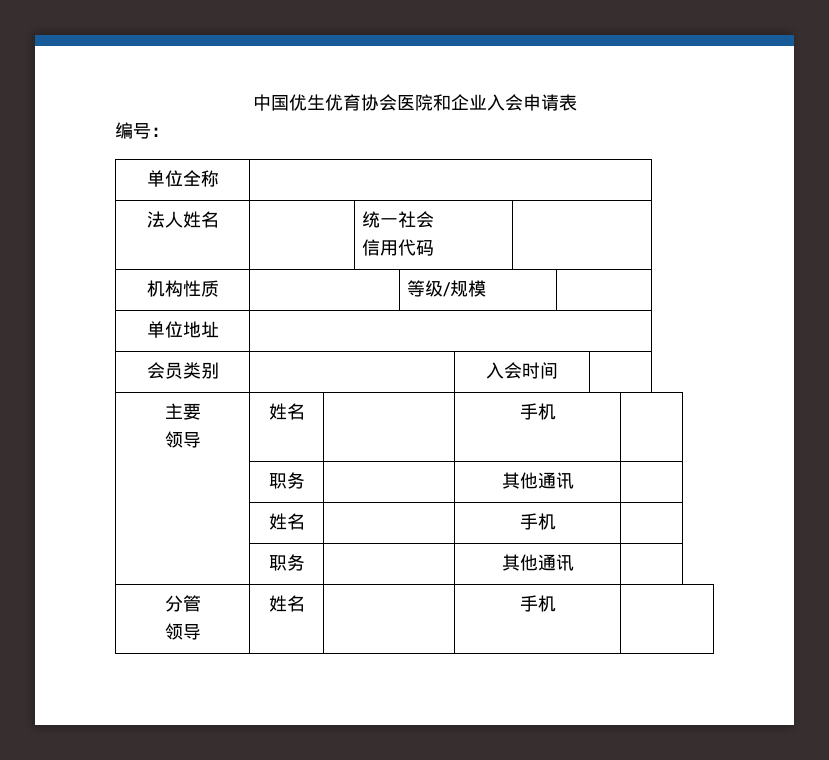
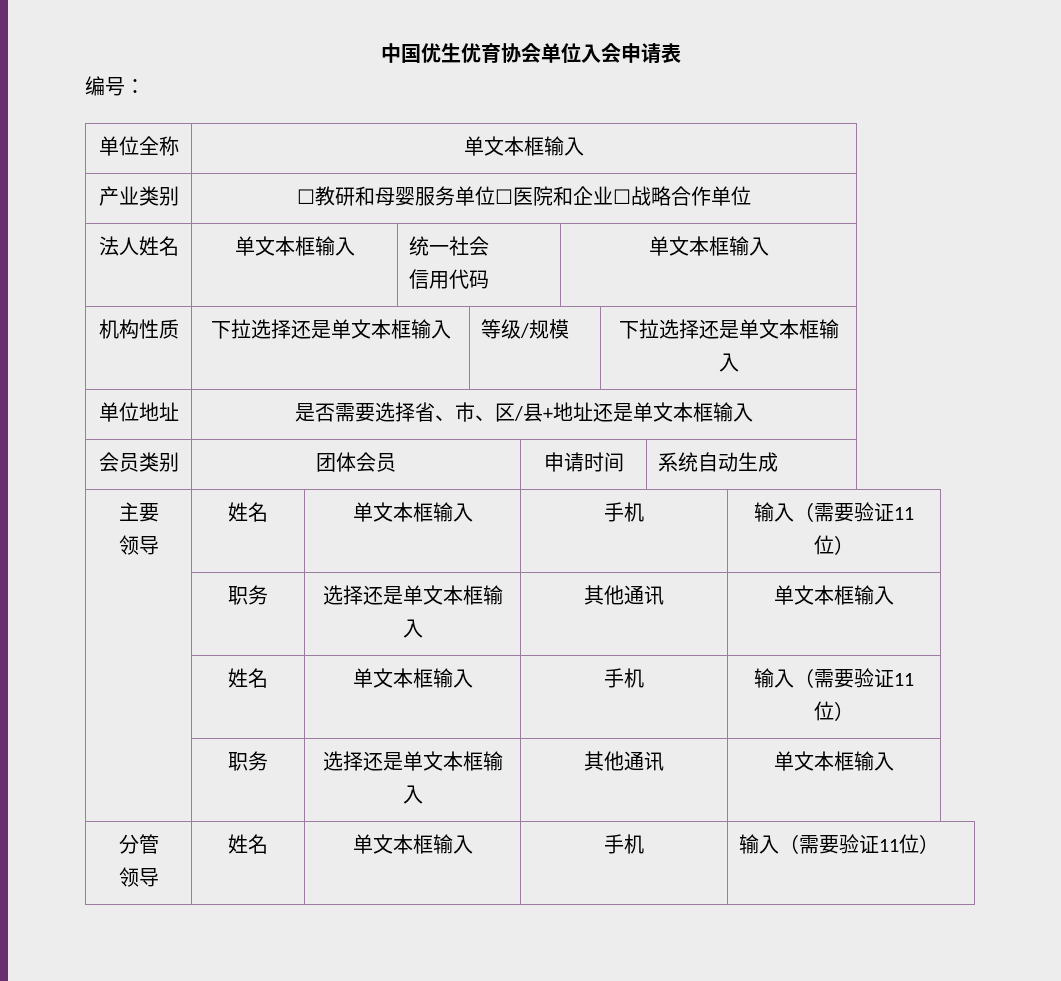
[396,94,487,111] 医院和企业 -> [540,43,581,63] 单位
(219, 178) none -> [464,136,584,156] [98,186,179,206] [297,186,751,206] 单文本框输入 // 产业类别 | ☐教研和母婴服务单位☐医院和企业☐战略合作单位
(219, 219) none -> [234,236,355,256] 单文本框输入
(434, 248) none -> [648,236,769,256] 单文本框输入
[406,280,486,297] [146,321,219,338] [146,362,219,379] [486,362,558,379] [164,403,201,420] [164,431,201,448] [268,403,305,420] [519,403,556,420] [268,472,305,489] [501,472,574,489] [268,513,305,530] [519,513,556,530] [268,554,305,571] [501,554,574,571] | 等级/规模 | // 单位地址 | // 会员类别 | | 入会时间 | // 主要 // 领导 | 姓名 | | 手机 | // | 职务 | | 其他通讯 | // | 姓名 | | 手机 | // | 职务 | | 其他通讯 | -> [210,319,451,339] [481,319,570,339] [618,319,839,339] [718,353,739,372] [98,402,179,422] [295,402,753,422] [98,452,179,472] [316,452,396,472] [543,452,624,472] [658,452,779,472] [118,502,159,522] [118,535,159,555] [228,502,268,522] [352,502,473,522] [604,502,644,522] [754,502,914,522] [814,535,854,555] [228,585,268,605] [322,585,503,605] [402,619,423,638] [584,585,664,605] [774,585,894,605] [228,668,268,688] [352,668,473,688] [604,668,644,688] [754,668,914,688] [814,701,854,721] [228,751,268,771] [322,751,503,771] [402,785,423,804] [584,751,664,771] [774,751,894,771] 下拉选择还是单文本框输入 | 等级/规模 | 下拉选择还是单文本框输入 // 单位地址 | 是否需要选择省、市、区/县+地址还是单文本框输入 // 会员类别 | 团体会员 | 申请时间 | 系统自动生成 // 主要 // 领导 | 姓名 | 单文本框输入 | 手机 | 输入（需要验证11位） // | 职务 | 选择还是单文本框输入 | 其他通讯 | 单文本框输入 // | 姓名 | 单文本框输入 | 手机 | 输入（需要验证11位） // | 职务 | 选择还是单文本框输入 | 其他通讯 | 单文本框输入
[519,595,556,612] | 手机 | -> [352,834,473,854] [604,834,644,854] [739,834,940,854] 单文本框输入 | 手机 | 输入（需要验证11位）

